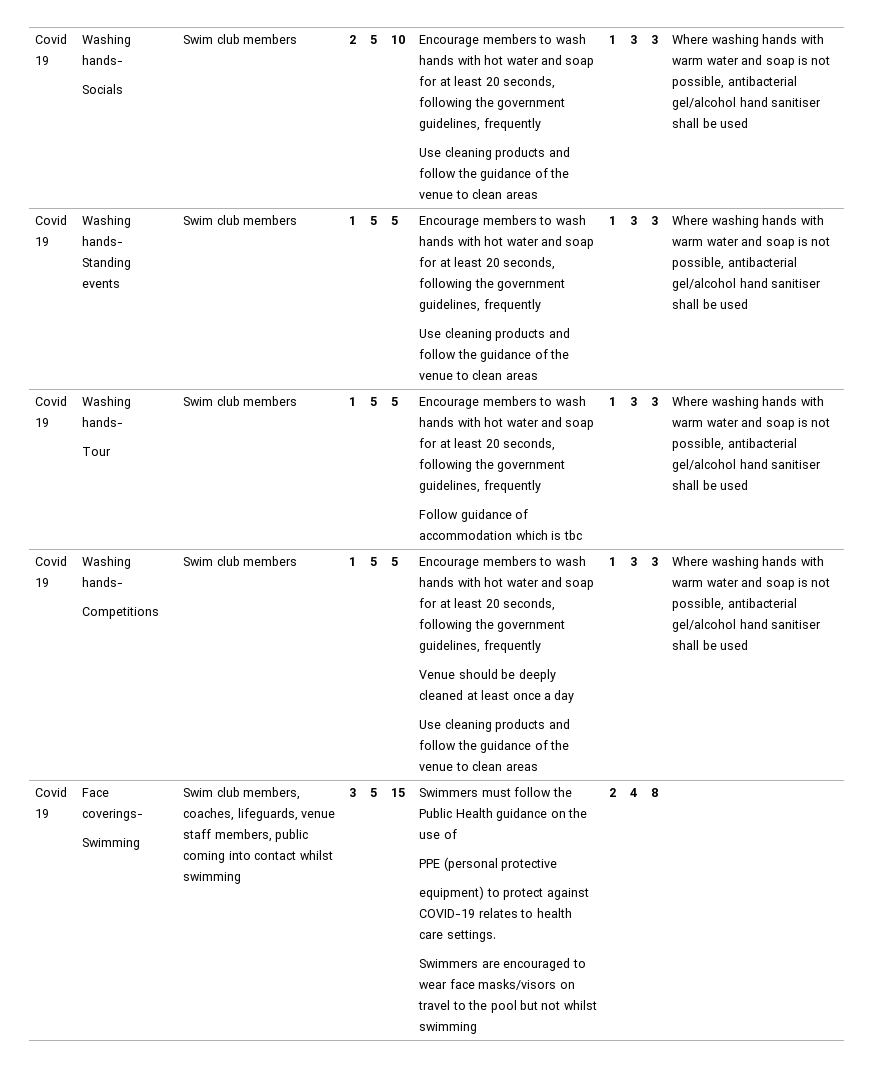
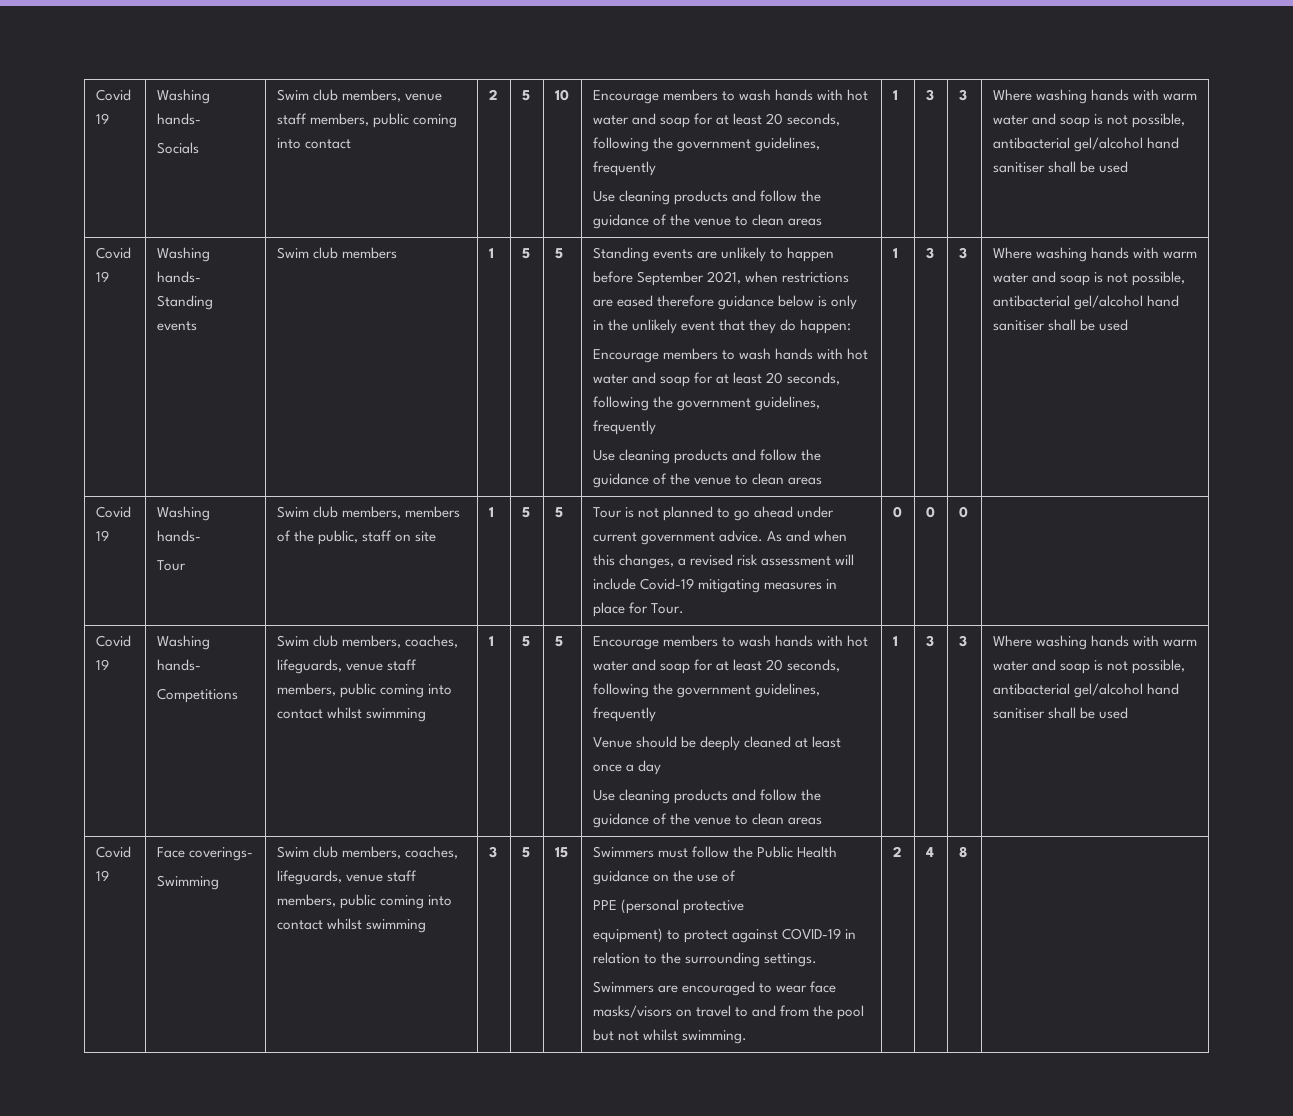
[243,34,298,44] members -> [341,89,442,102] [276,113,457,128] [276,138,351,149] members, venue staff members, public coming into contact
(399, 220) none -> [592,247,834,262] [592,271,849,286] [592,295,857,310] [592,319,852,334] Standing events are unlikely to happen before September 2021, when restrictions are eased therefore guidance below is only in the unlikely event that they do happen: //
[243,396,298,406] [349,397,357,406] [370,397,378,406] [391,397,399,406] [419,396,586,409] [419,417,595,430] [419,438,555,451] [419,459,566,472] [419,480,541,493] [419,509,529,522] [419,530,582,540] [609,397,617,406] [630,397,638,406] [651,397,659,406] [672,396,824,409] [672,417,831,430] [672,438,797,451] [672,459,822,472] [672,480,749,490] members | 1 | 5 | 5 | Encourage members to wash hands with hot water and soap for at least 20 seconds, following the government guidelines, frequently // Follow guidance of accommodation which is tbc | 1 | 3 | 3 | Where washing hands with warm water and soap is not possible, antibacterial gel/alcohol hand sanitiser shall be used -> [341,506,460,519] [276,530,436,545] [488,507,494,517] [521,507,530,518] [554,507,563,518] [592,506,835,521] [592,530,847,545] [592,554,854,569] [592,578,837,593] [592,602,684,617] [892,506,902,518] [925,506,935,518] [958,506,968,518] members, members of the public, staff on site | 1 | 5 | 5 | Tour is not planned to go ahead under current government advice. As and when this changes, a revised risk assessment will include Covid-19 mitigating measures in place for Tour. | 0 | 0 | 0 |
[243,556,298,566] members -> [341,635,458,648] [276,659,417,674] [276,683,452,698] [276,707,426,722] members, coaches, lifeguards, venue staff members, public coming into contact whilst swimming
[478,908,572,918] [419,932,444,939] relates to health care -> [844,929,856,939] [592,952,760,967] in relation to the surrounding
(466, 1005) none -> [751,1005,809,1017] and from
[419,1022,478,1034] swimming -> [681,1030,747,1044] swimming.

